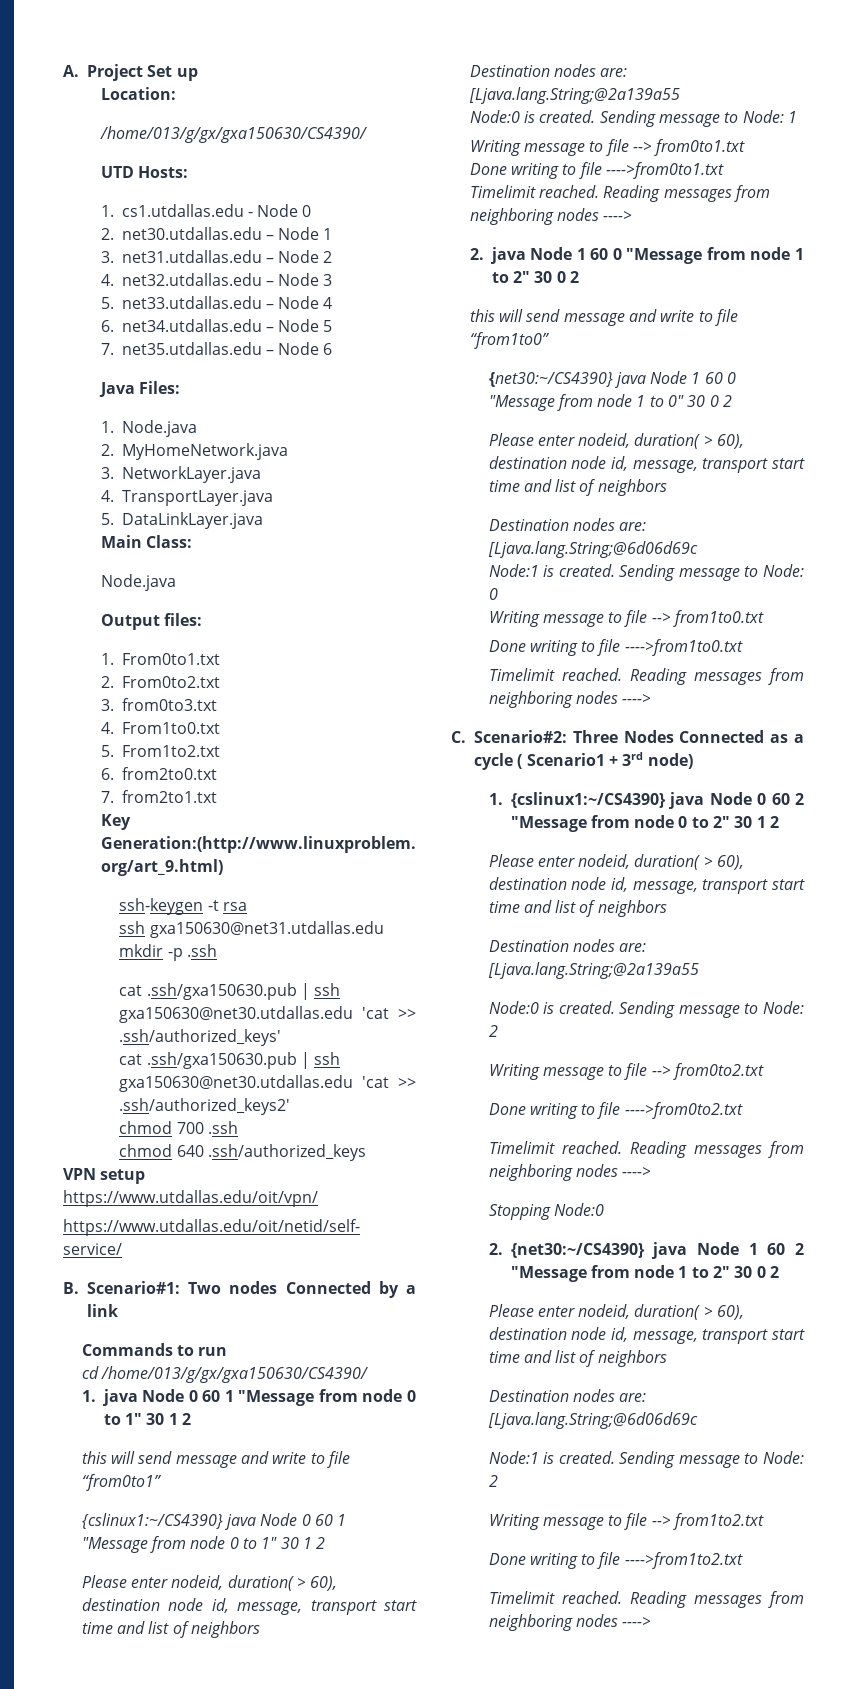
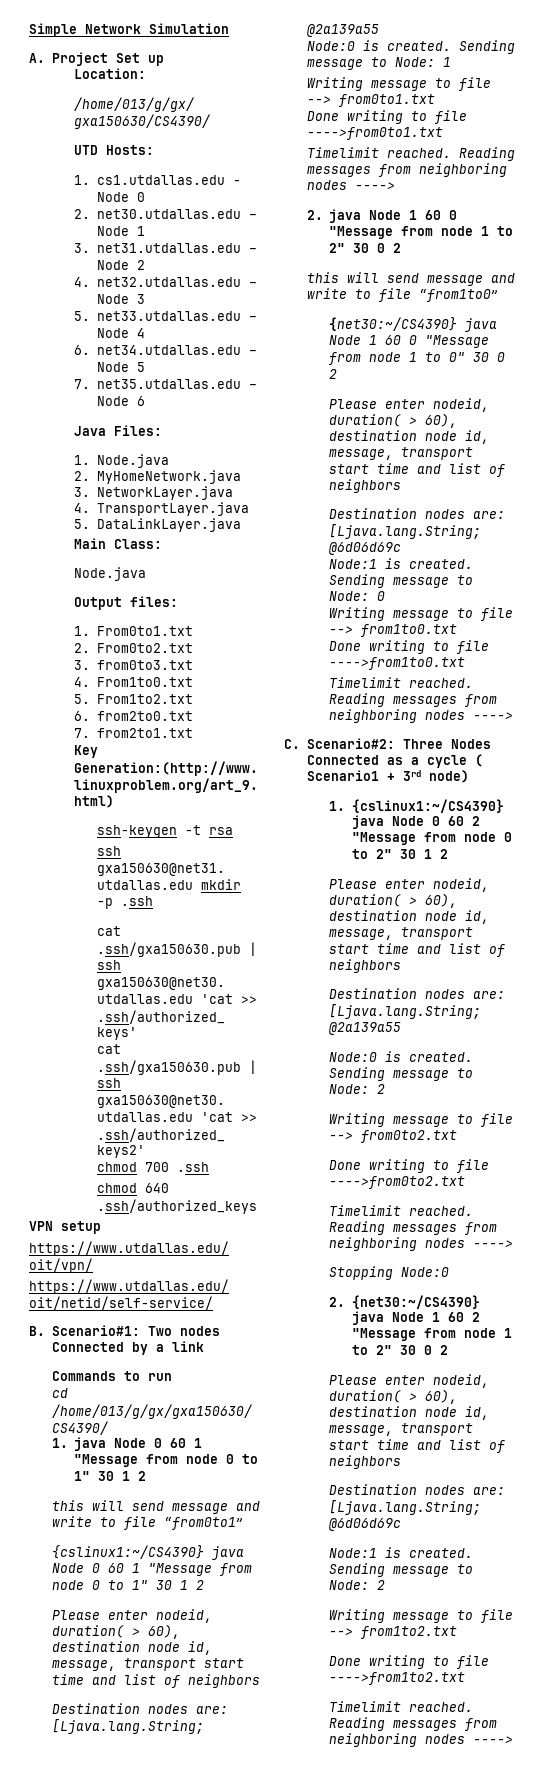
(63, 71) none -> [29,23,229,37] Simple Network Simulation //

